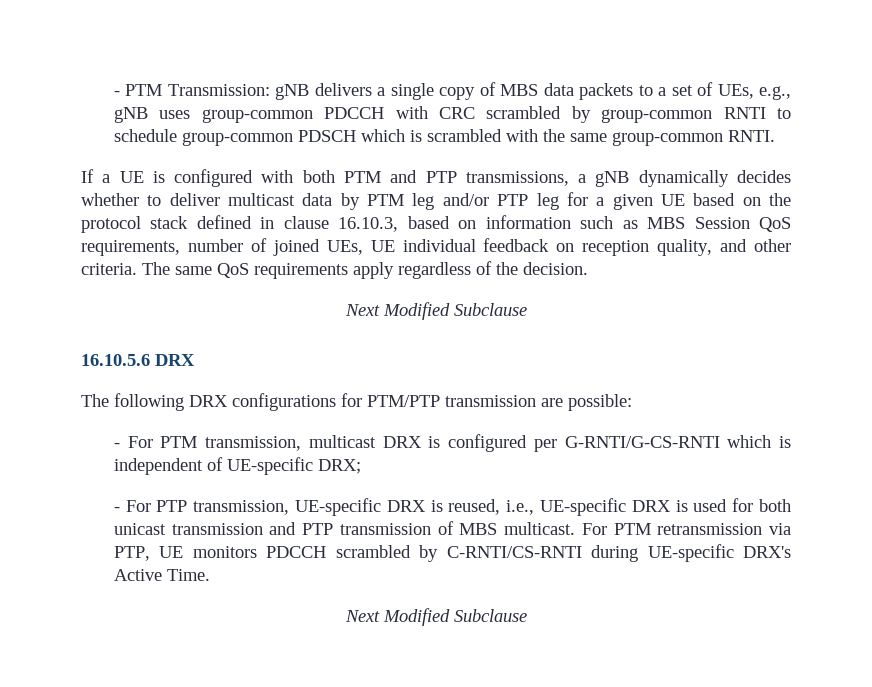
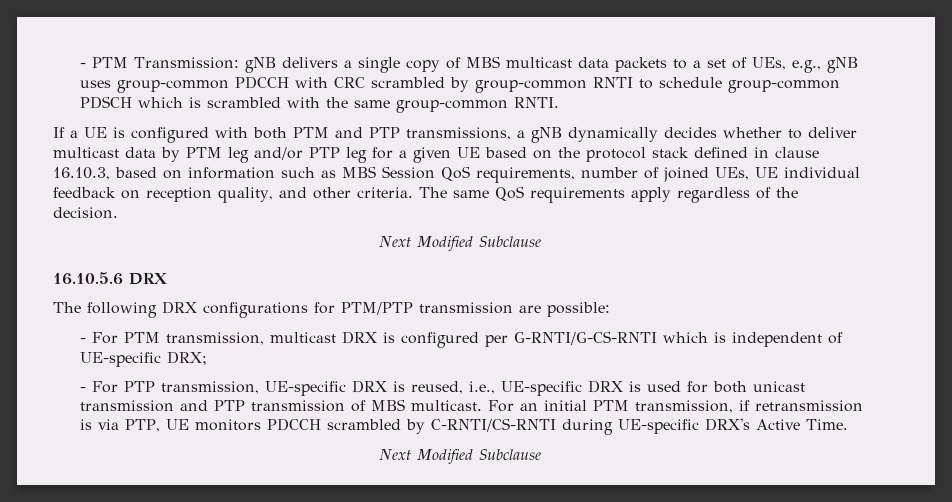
(539, 90) none -> [505,57,572,68] multicast
[613,523,763,535] PTM retransmission -> [519,400,863,413] [79,419,92,430] an initial PTM transmission, if retransmission is

